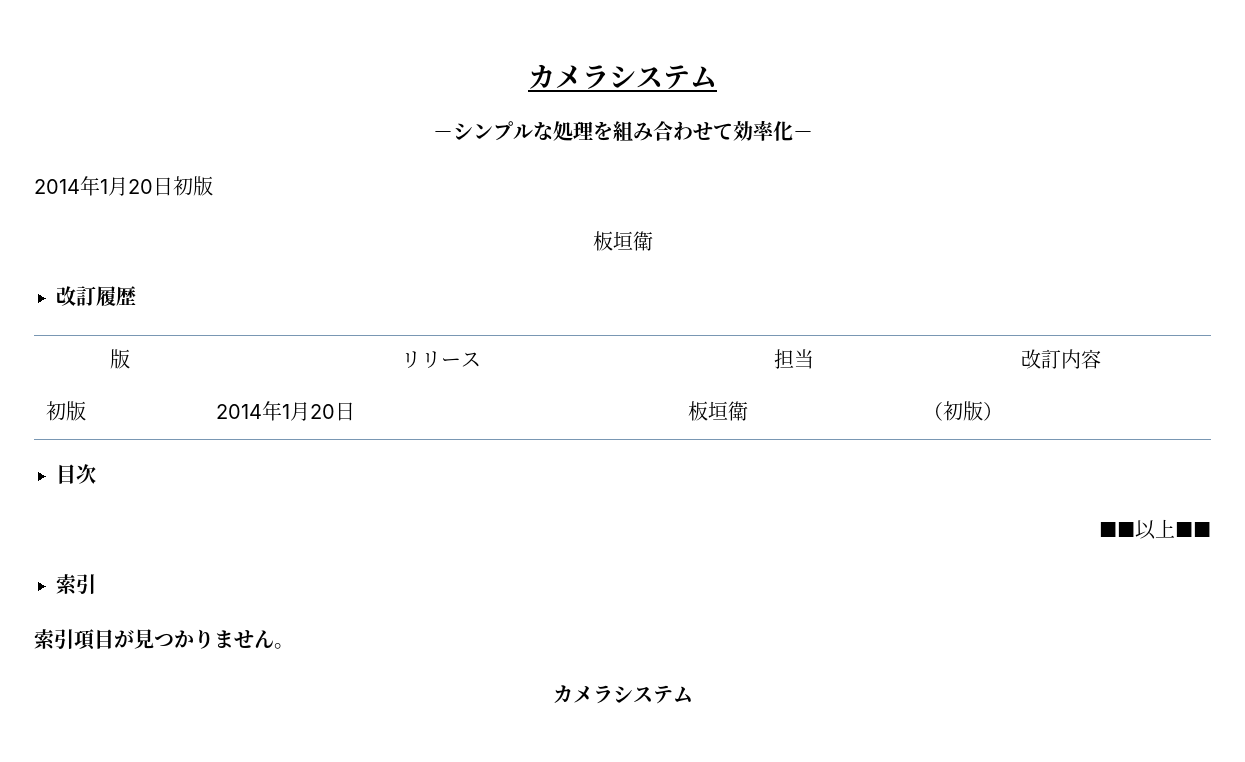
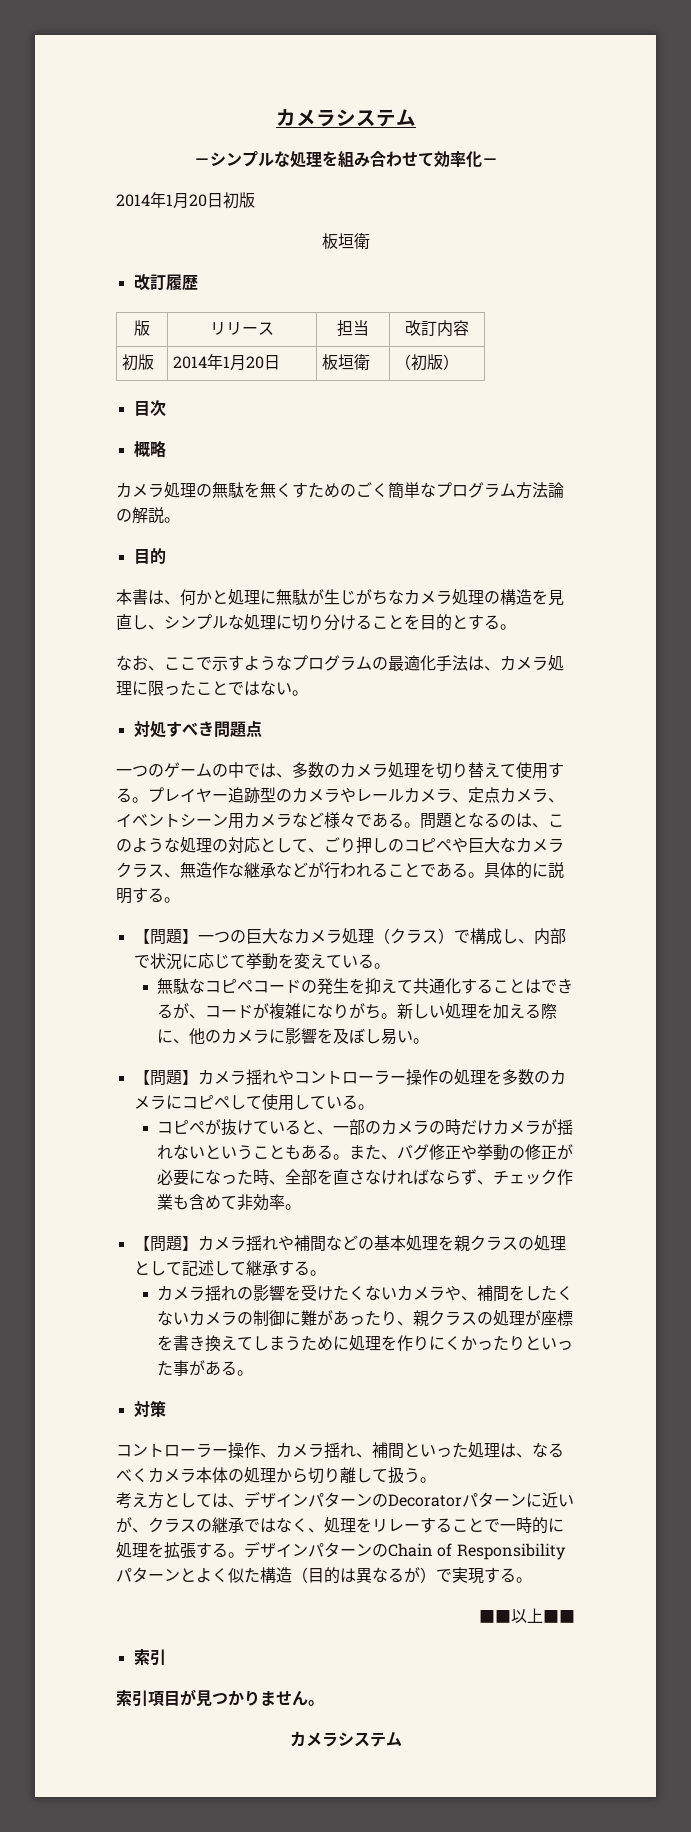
(96, 474) none -> [133,440,166,458] [116,482,564,499] [116,507,180,524] [133,548,166,564] [116,589,564,606] [116,614,516,631] [116,655,564,672] [116,680,308,696] [133,720,262,738] [116,762,564,779] [116,787,564,804] [116,812,564,829] [116,837,564,854] [116,862,564,879] [116,887,180,904] [133,928,566,945] [133,953,390,970] [157,978,574,995] [157,1003,558,1020] [157,1028,430,1045] [133,1069,566,1086] [133,1094,374,1111] [157,1119,574,1136] [157,1144,574,1161] [157,1169,574,1186] [157,1194,302,1211] [133,1235,566,1252] [133,1260,326,1276] [157,1285,574,1302] [157,1310,574,1327] [157,1335,574,1352] [157,1360,254,1376] [133,1400,166,1417] [116,1442,564,1459] [116,1467,436,1484] [116,1491,574,1509] [116,1517,564,1534] [116,1541,566,1560] [116,1567,532,1584] // 概略 // カメラ処理の無駄を無くすためのごく簡単なプログラム方法論の解説。 // 目的 // 本書は、何かと処理に無駄が生じがちなカメラ処理の構造を見直し、シンプルな処理に切り分けることを目的とする。 // なお、ここで示すようなプログラムの最適化手法は、カメラ処理に限ったことではない。 // 対処すべき問題点 // 一つのゲームの中では、多数のカメラ処理を切り替えて使用する。プレイヤー追跡型のカメラやレールカメラ、定点カメラ、イベントシーン用カメラなど様々である。問題となるのは、このような処理の対応として、ごり押しのコピペや巨大なカメラクラス、無造作な継承などが行われることである。具体的に説明する。 // 【問題】一つの巨大なカメラ処理（クラス）で構成し、内部で状況に応じて挙動を変えている。 // 無駄なコピペコードの発生を抑えて共通化することはできるが、コードが複雑になりがち。新しい処理を加える際に、他のカメラに影響を及ぼし易い。 // 【問題】カメラ揺れやコントローラー操作の処理を多数のカメラにコピペして使用している。 // コピペが抜けていると、一部のカメラの時だけカメラが揺れないということもある。また、バグ修正や挙動の修正が必要になった時、全部を直さなければならず、チェック作業も含めて非効率。 // 【問題】カメラ揺れや補間などの基本処理を親クラスの処理として記述して継承する。 // カメラ揺れの影響を受けたくないカメラや、補間をしたくないカメラの制御に難があったり、親クラスの処理が座標を書き換えてしまうために処理を作りにくかったりといった事がある。 // 対策 // コントローラー操作、カメラ揺れ、補間といった処理は、なるべくカメラ本体の処理から切り離して扱う。 // 考え方としては、デザインパターンのDecoratorパターンに近いが、クラスの継承ではなく、処理をリレーすることで一時的に処理を拡張する。デザインパターンのChain of Responsibilityパターンとよく似た構造（目的は異なるが）で実現する。

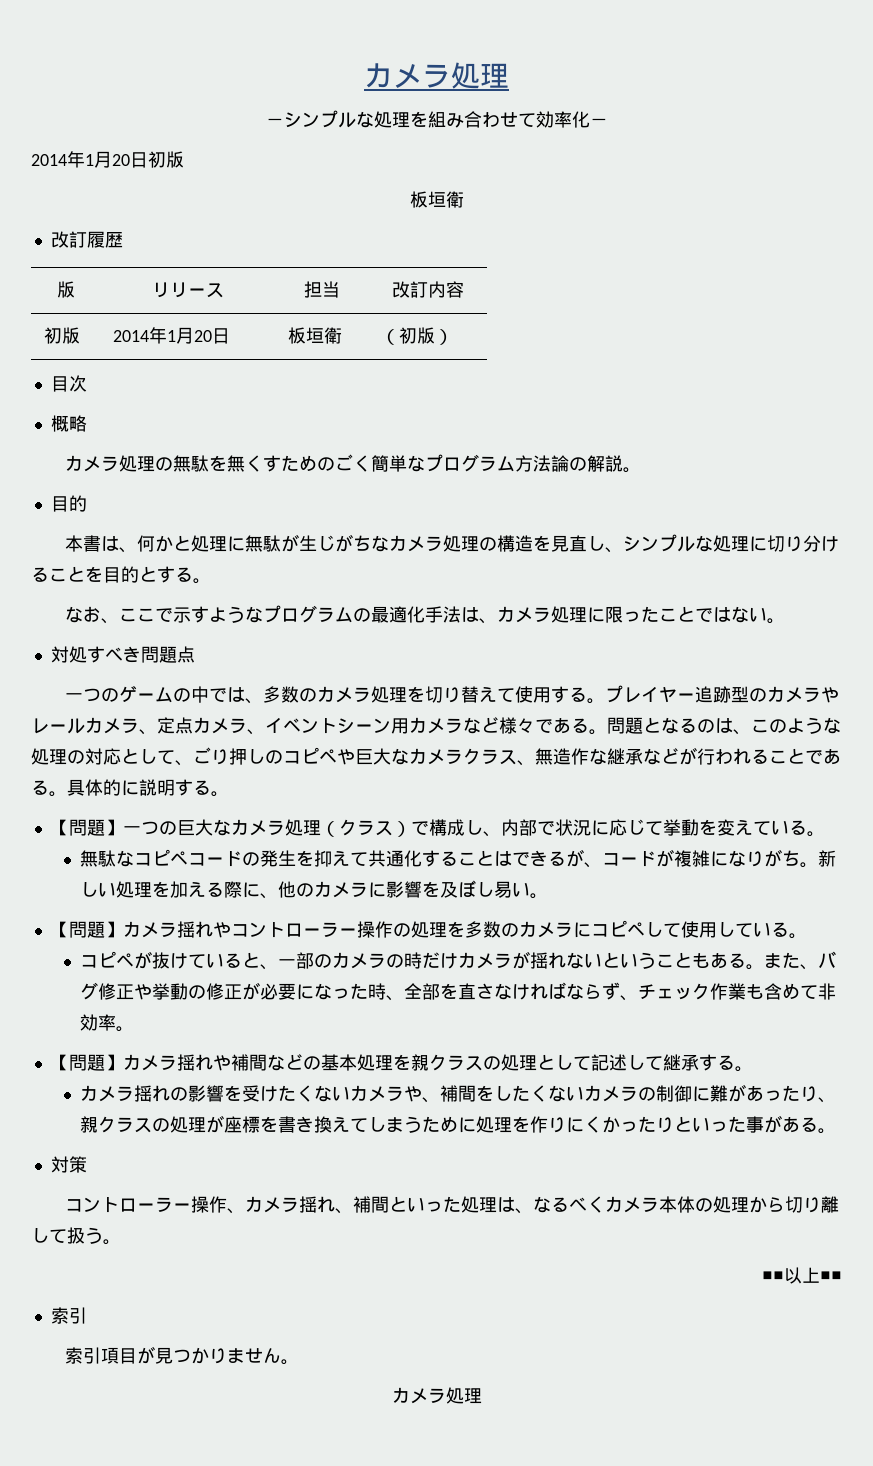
[275,109,416,127] カメラシステム -> [364,62,509,89] カメラ処理
[116,1491,574,1509] [116,1517,564,1534] [116,1541,566,1560] [116,1567,532,1584] // 考え方としては、デザインパターンのDecoratorパターンに近いが、クラスの継承ではなく、処理をリレーすることで一時的に処理を拡張する。デザインパターンのChain of Responsibilityパターンとよく似た構造（目的は異なるが）で実現する。 -> (121, 1242) none
[337,1732,402,1747] システム -> [445,1387,482,1404] 処理

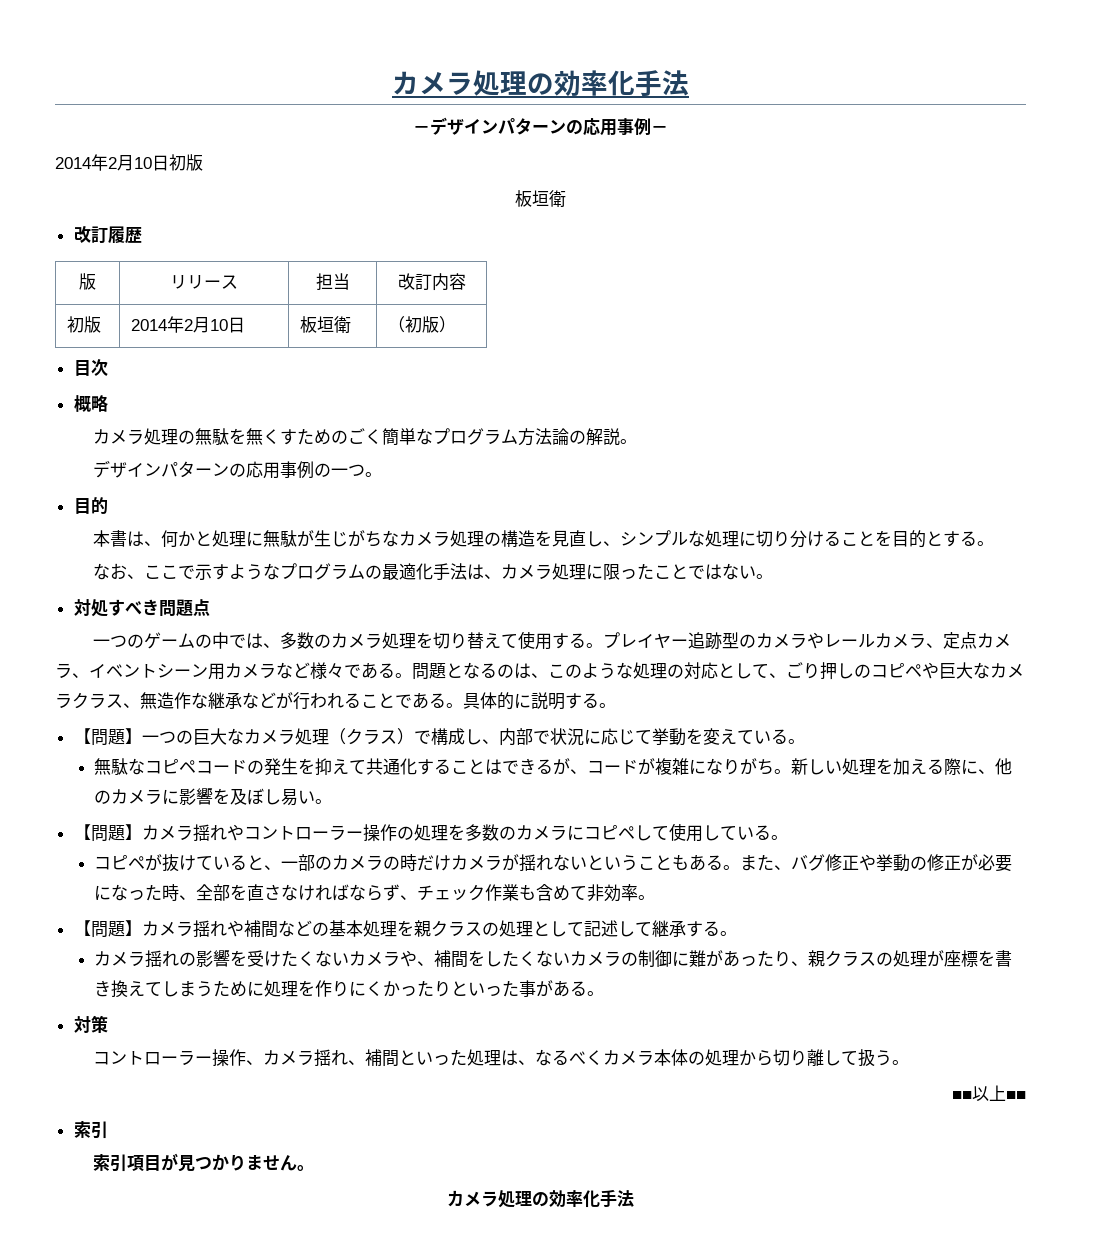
[364,62,509,89] [265,110,590,128] カメラ処理 // －シンプルな処理を組み合わせて効率化 -> [392,70,689,97] [413,117,651,136] カメラ処理の効率化手法 // －デザインパターンの応用事例
[85,151,130,168] 1月20 -> [108,155,152,171] 2月10
[166,327,212,344] 1月20 -> [183,317,228,333] 2月10
(642, 470) none -> [92,460,382,479] // デザインパターンの応用事例の一つ。
(482, 1396) none -> [532,1189,634,1208] の効率化手法

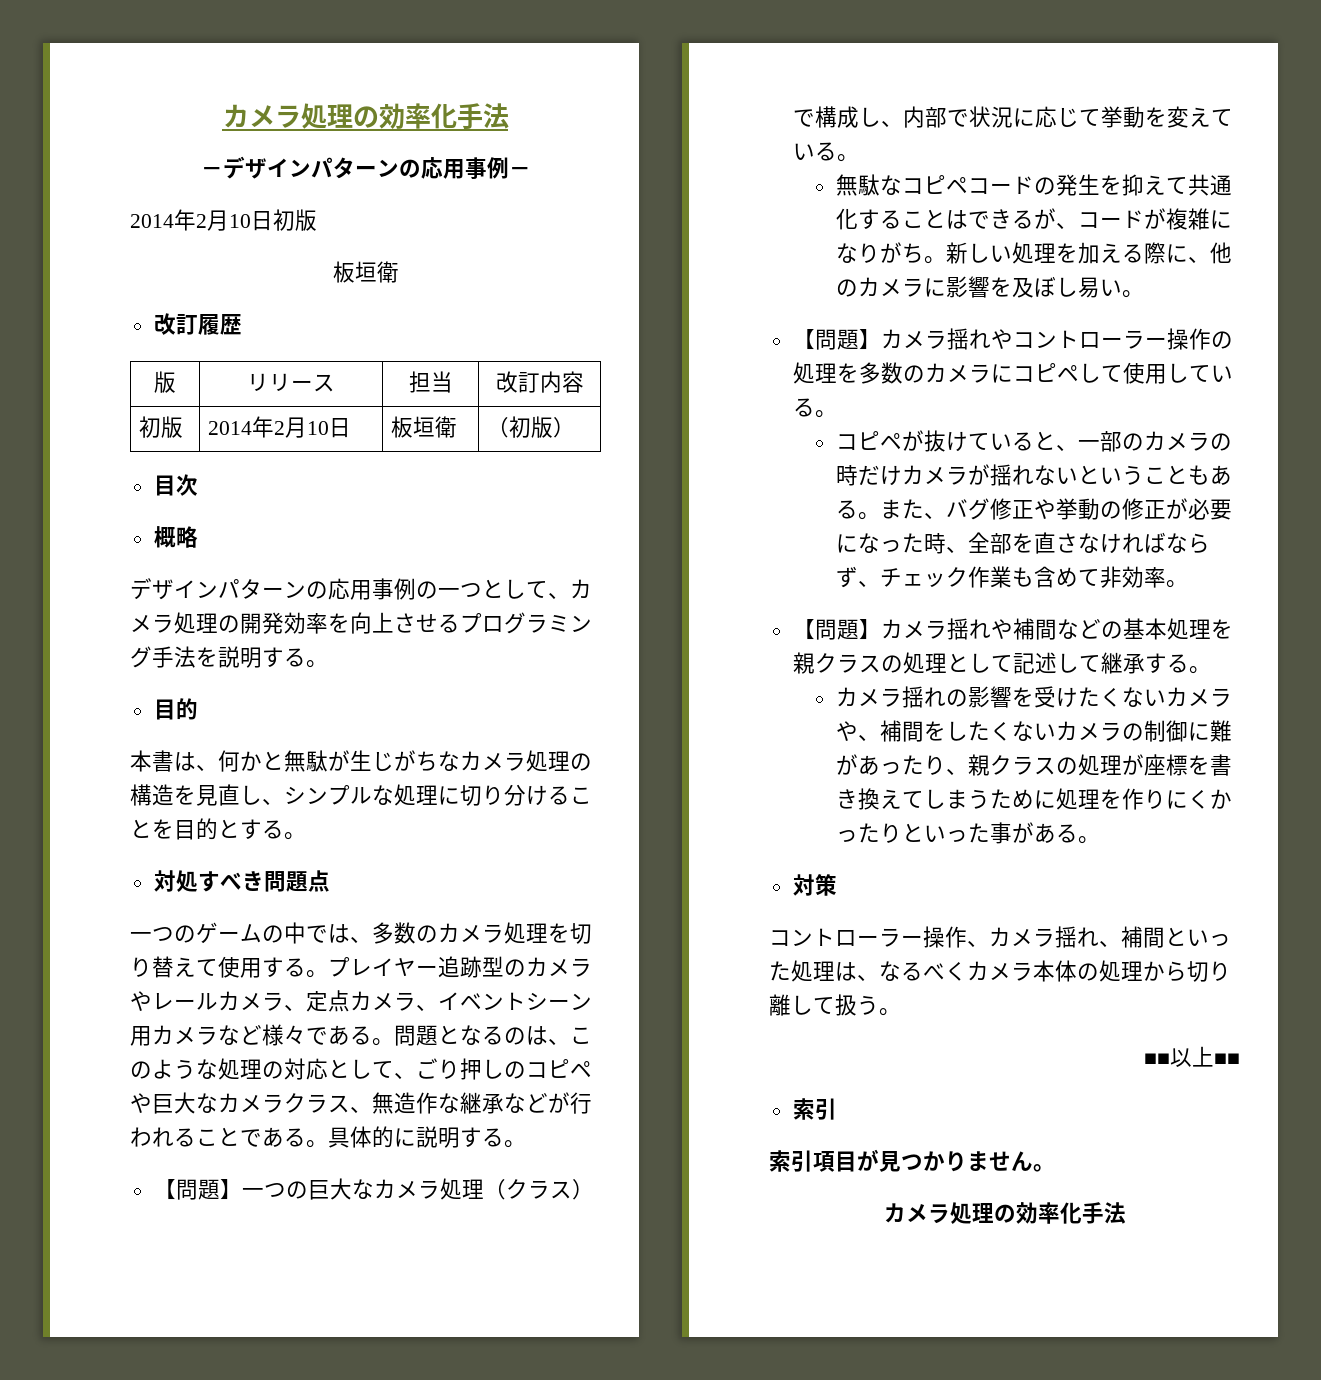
[92,428,637,446] // カメラ処理の無駄を無くすためのごく簡単なプログラム方法論の解説。 -> (198, 537) none
(365, 470) none -> [482,579,592,599] [130,612,592,634] [130,646,306,668] として、カメラ処理の開発効率を向上させるプログラミング手法を説明する
[211,530,263,547] 処理に -> (284, 760) none
[92,563,773,581] // なお、ここで示すようなプログラムの最適化手法は、カメラ処理に限ったことではない。 -> (306, 836) none

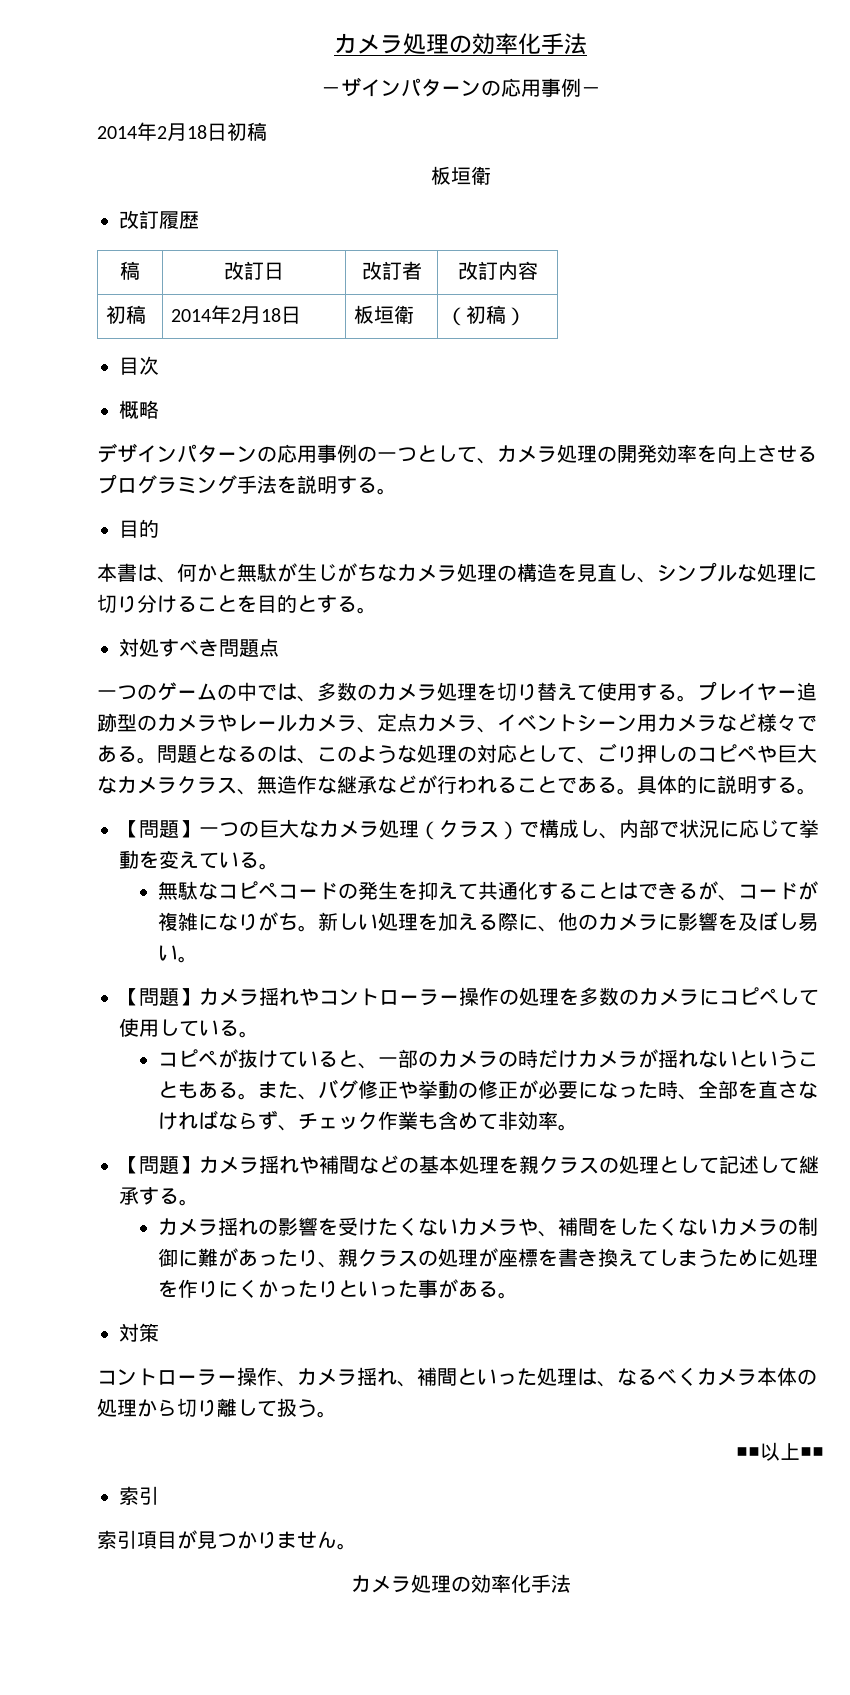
[222,156,245,179] デ -> (341, 91) none
[229,209,317,231] 10日初版 -> [187,122,267,141] 18日初稿
[154,371,176,393] [247,373,335,392] [408,371,453,393] 版 | リリース | 担当 -> [120,261,140,280] [224,261,284,280] [361,261,422,280] 稿 | 改訂日 | 改訂者
[161,416,184,438] [208,416,330,438] 版 | 2014年2月10 -> [125,305,146,324] [170,305,281,324] 稿 | 2014年2月18
[531,416,554,438] 版 -> [485,305,506,324] 稿

